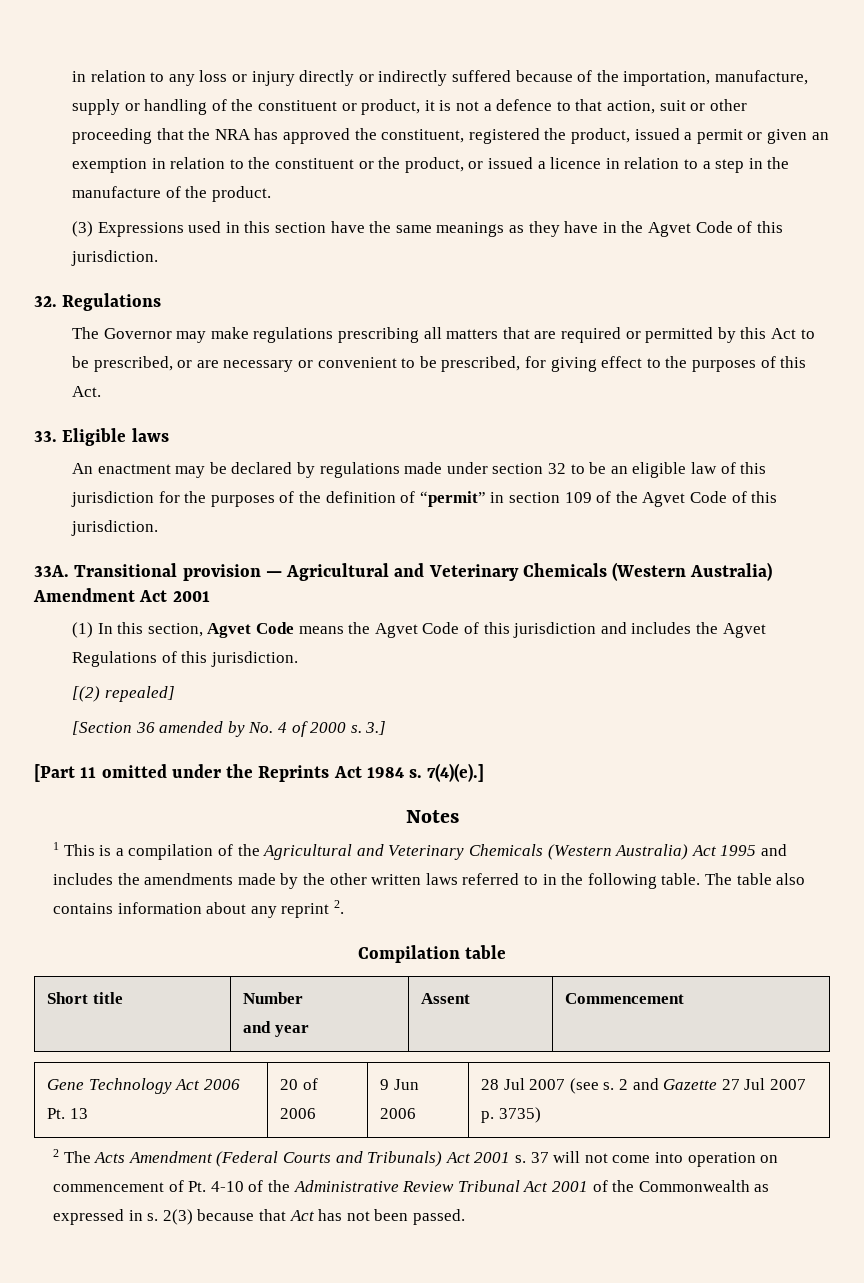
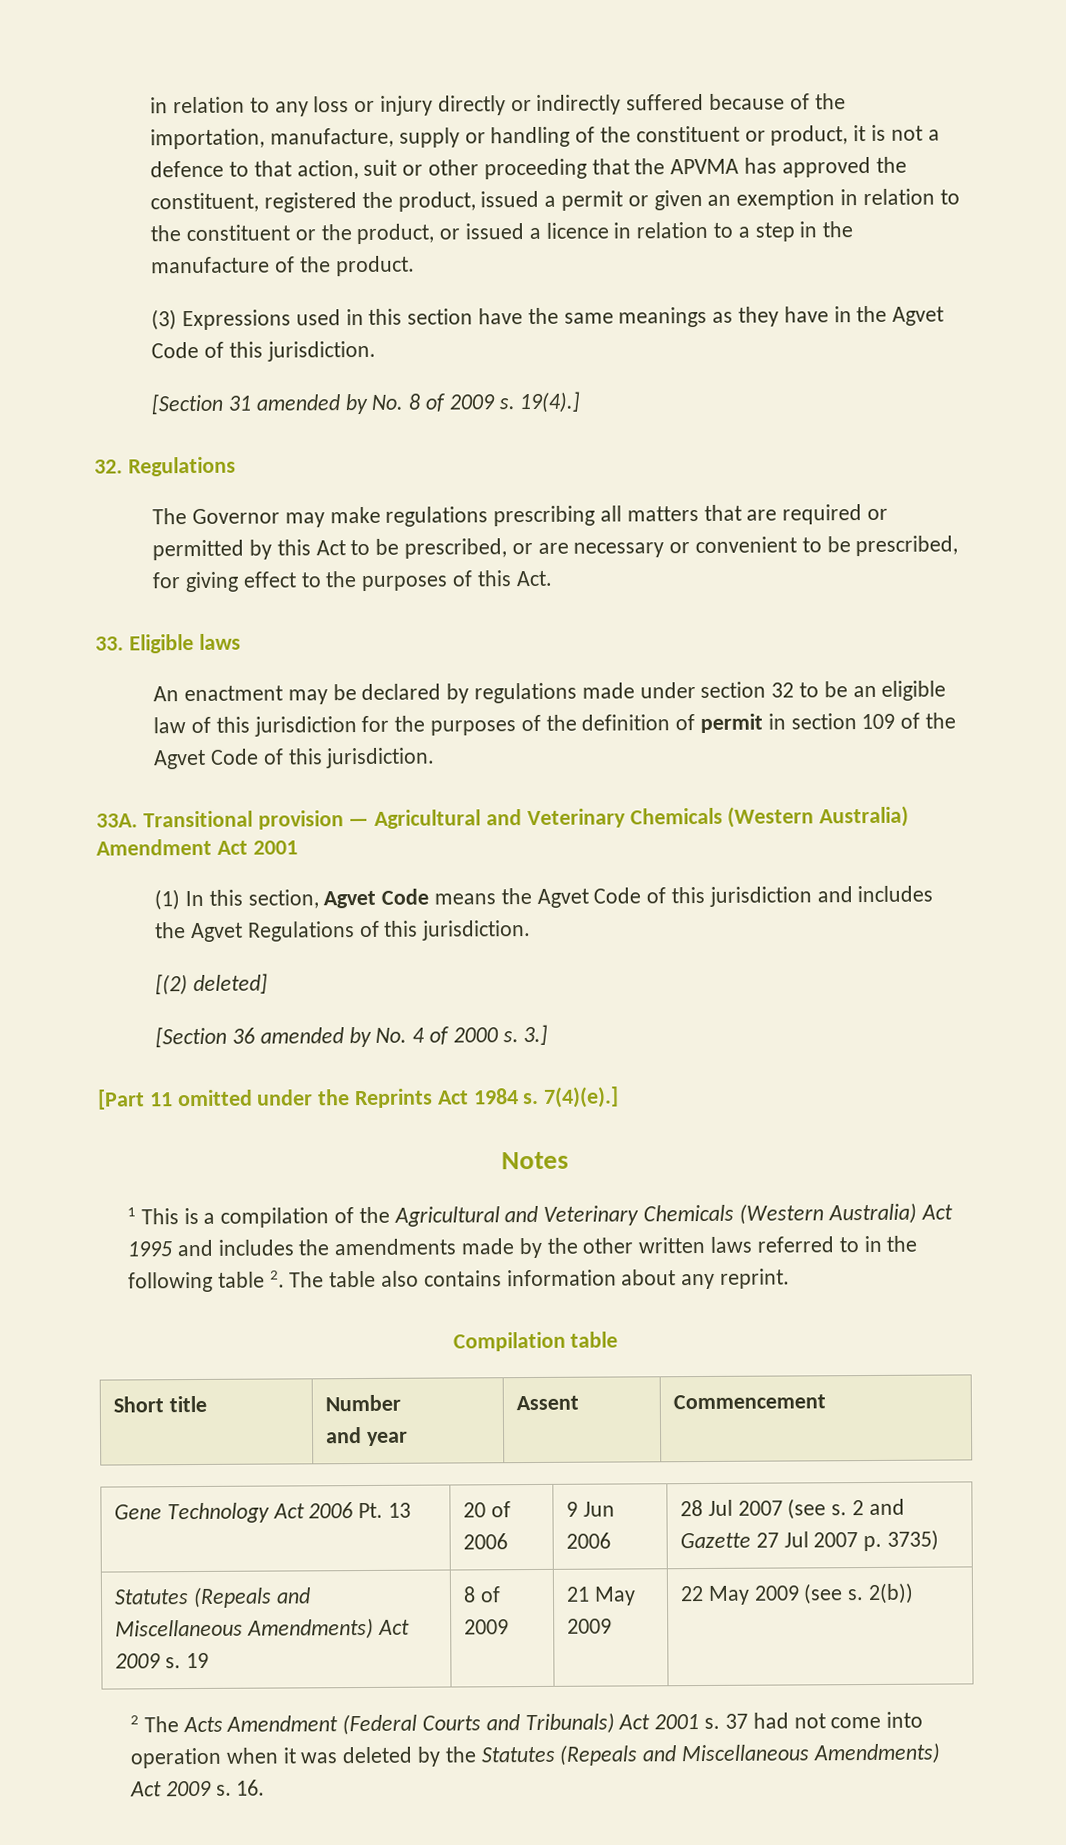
[214,129,251,140] NRA -> [670,158,740,175] APVMA
(159, 258) none -> [151,391,581,415] // [Section 31 amended by No. 8 of 2009 s. 19(4).]
[419,491,486,507] “permit” -> [699,713,763,734] permit
[104,686,175,702] repealed] -> [192,973,268,995] deleted]
[661,873,701,885] table. -> [217,1270,285,1288] table 2.
[281,900,345,918] reprint 2. -> [720,1268,791,1289] reprint.
(541, 1115) none -> [113,1586,311,1609] [114,1617,410,1640] [114,1652,209,1669] [462,1586,501,1603] [463,1619,509,1635] [565,1586,636,1606] [566,1618,612,1634] [679,1582,914,1605] // Statutes (Repeals and Miscellaneous Amendments) Act 2009 s. 19 | 8 of 2009 | 21 May 2009 | 22 May 2009 (see s. 2(b))
[553,1151,581,1163] will -> [752,1712,789,1729] had
[760,1155,779,1163] [53,1180,770,1192] [53,1209,465,1225] on commencement of Pt. 4-10 of the Administrative Review Tribunal Act 2001 of the Commonwealth as expressed in s. 2(3) because that Act has not been passed. -> [225,1742,940,1767] [130,1779,266,1797] when it was deleted by the Statutes (Repeals and Miscellaneous Amendments) Act 2009 s. 16.

